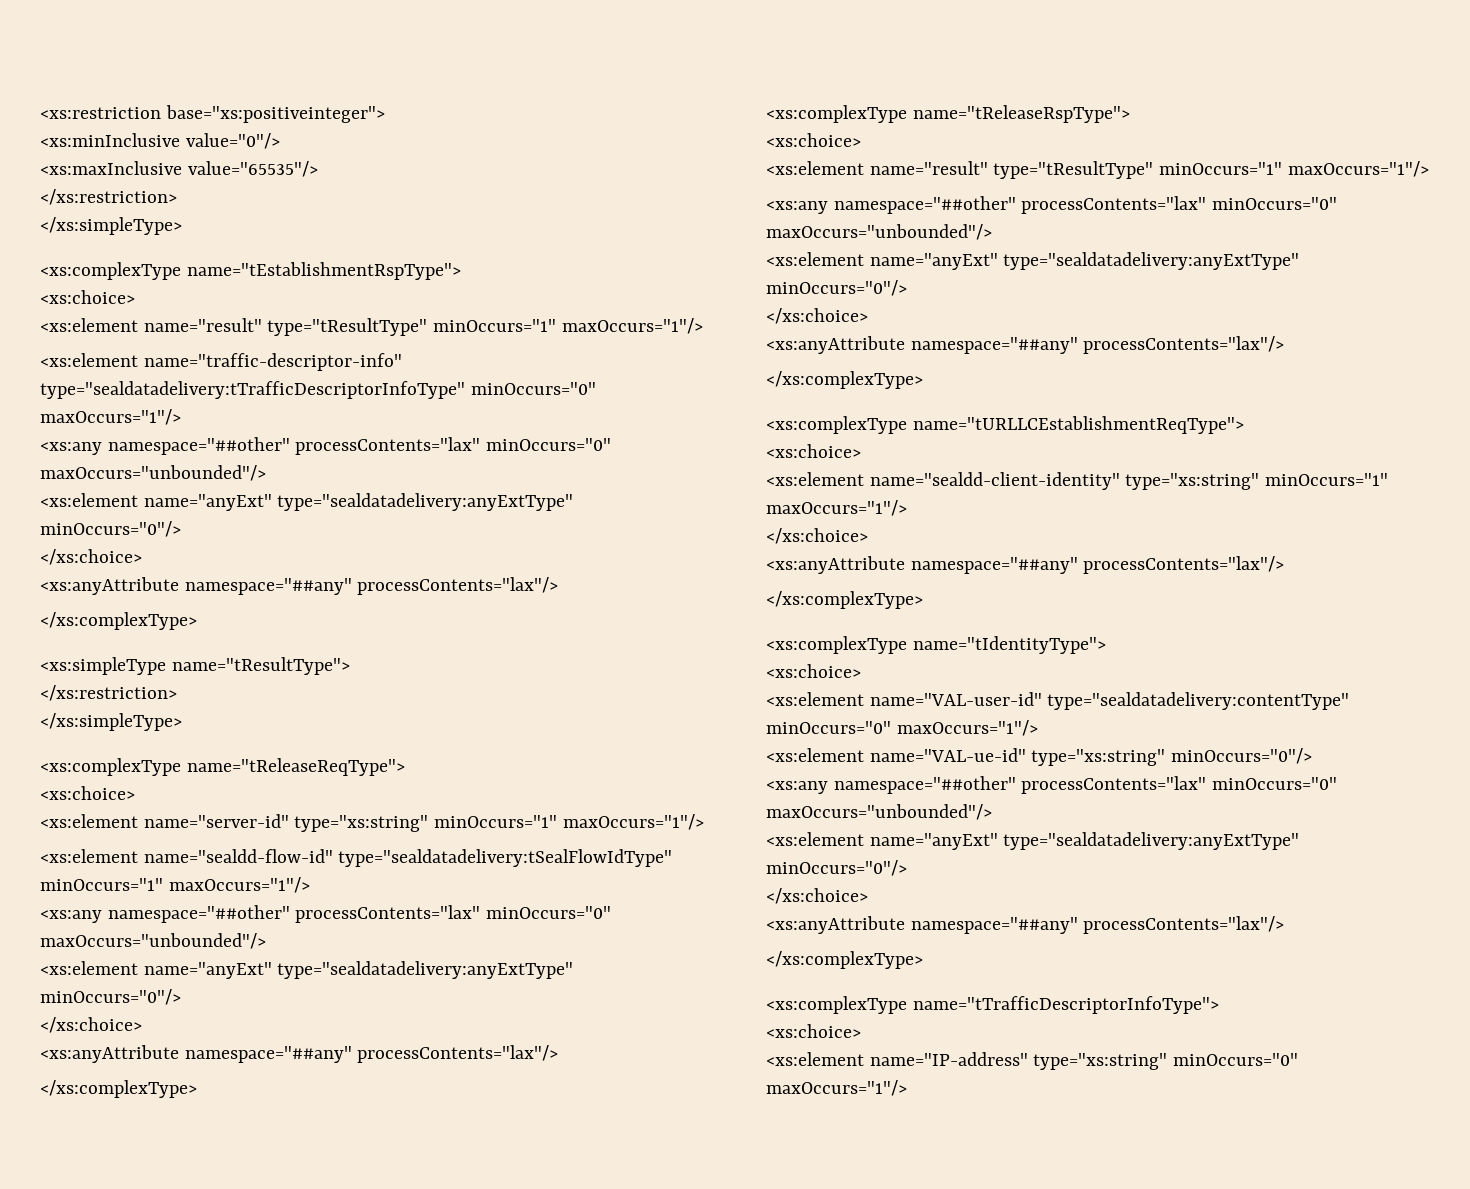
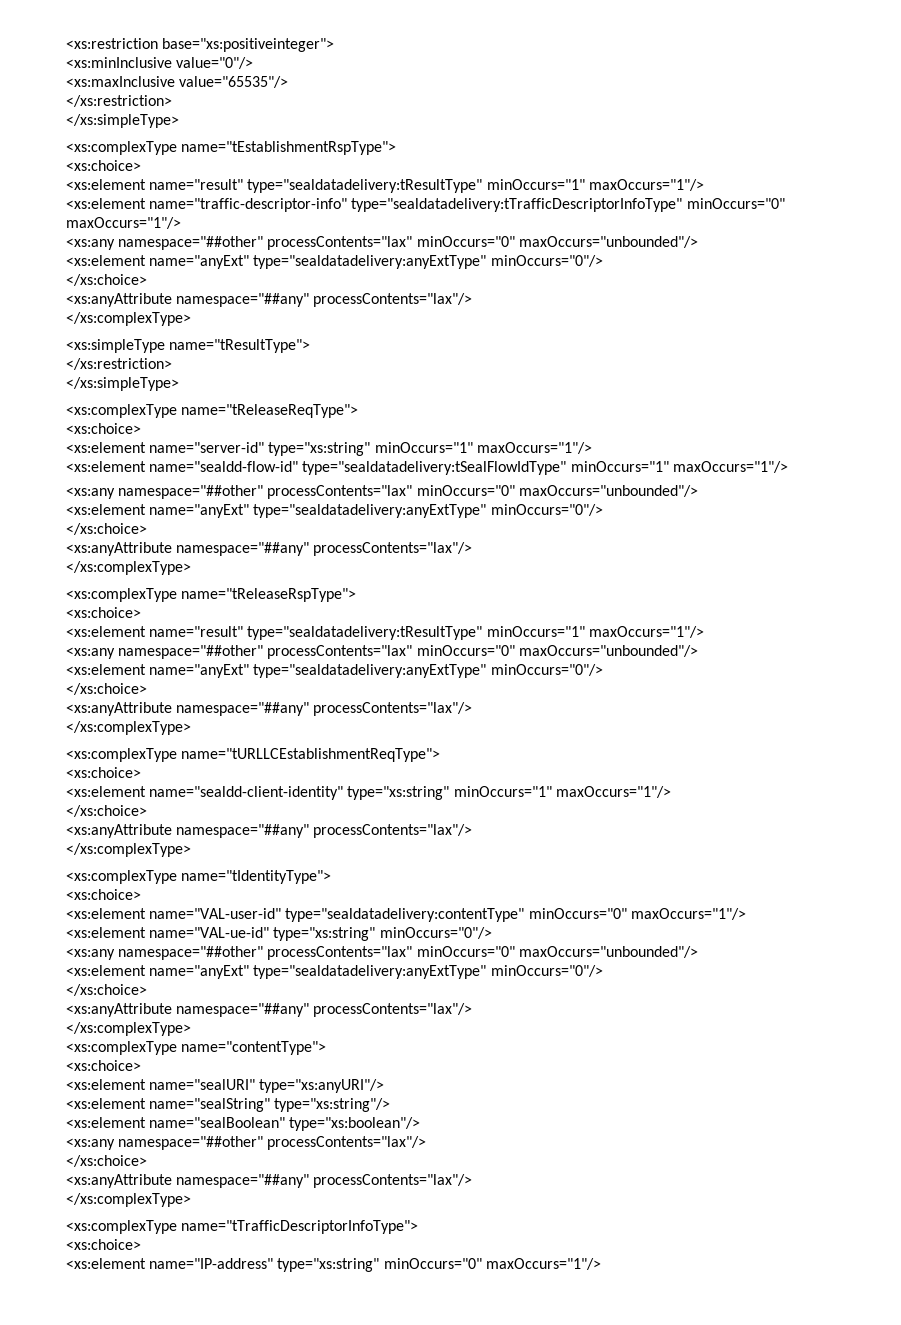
[267,318,428,336] type="tResultType" -> [247,179,483,193] type="sealdatadelivery:tResultType"
[993,161,1154,179] type="tResultType" -> [247,626,483,640] type="sealdatadelivery:tResultType"
(923, 960) none -> [66,1041,327,1055] [66,1060,141,1071] [66,1079,385,1093] [66,1098,391,1112] [66,1117,421,1131] [66,1136,427,1150] [66,1155,147,1167] [66,1174,473,1188] [66,1193,191,1207] // <xs:complexType name="contentType"> // <xs:choice> // <xs:element name="sealURI" type="xs:anyURI"/> // <xs:element name="sealString" type="xs:string"/> // <xs:element name="sealBoolean" type="xs:boolean"/> // <xs:any namespace="##other" processContents="lax"/> // </xs:choice> // <xs:anyAttribute namespace="##any" processContents="lax"/> // </xs:complexType>

